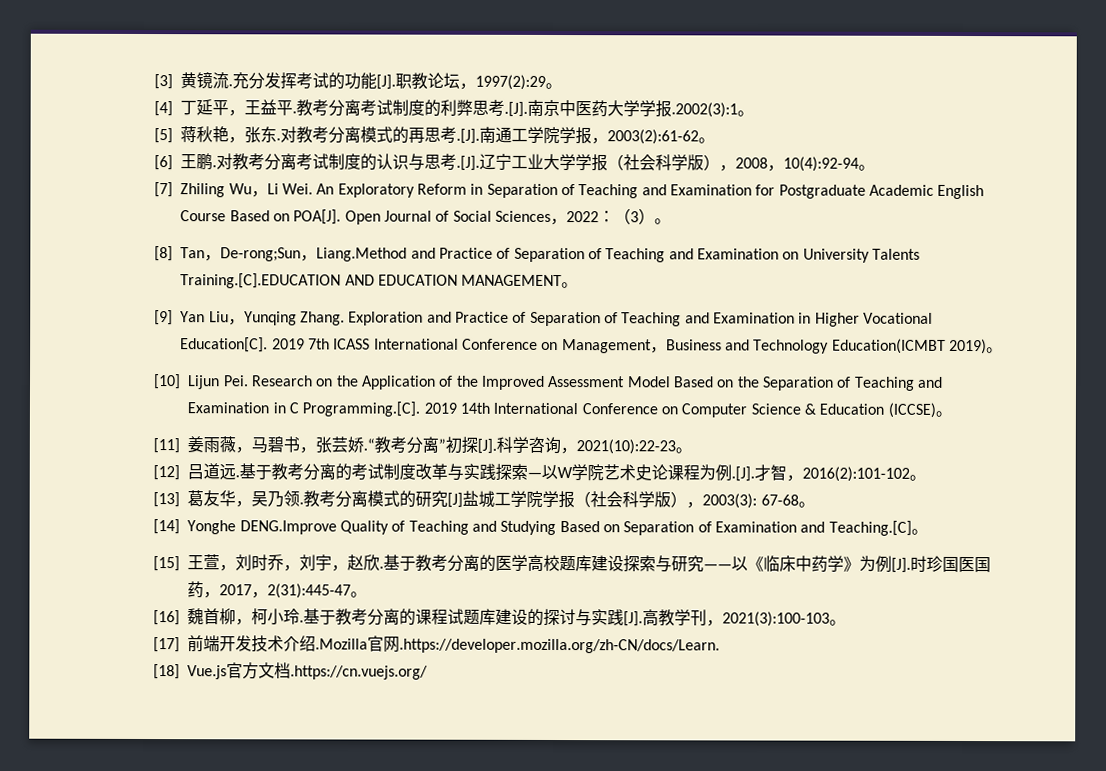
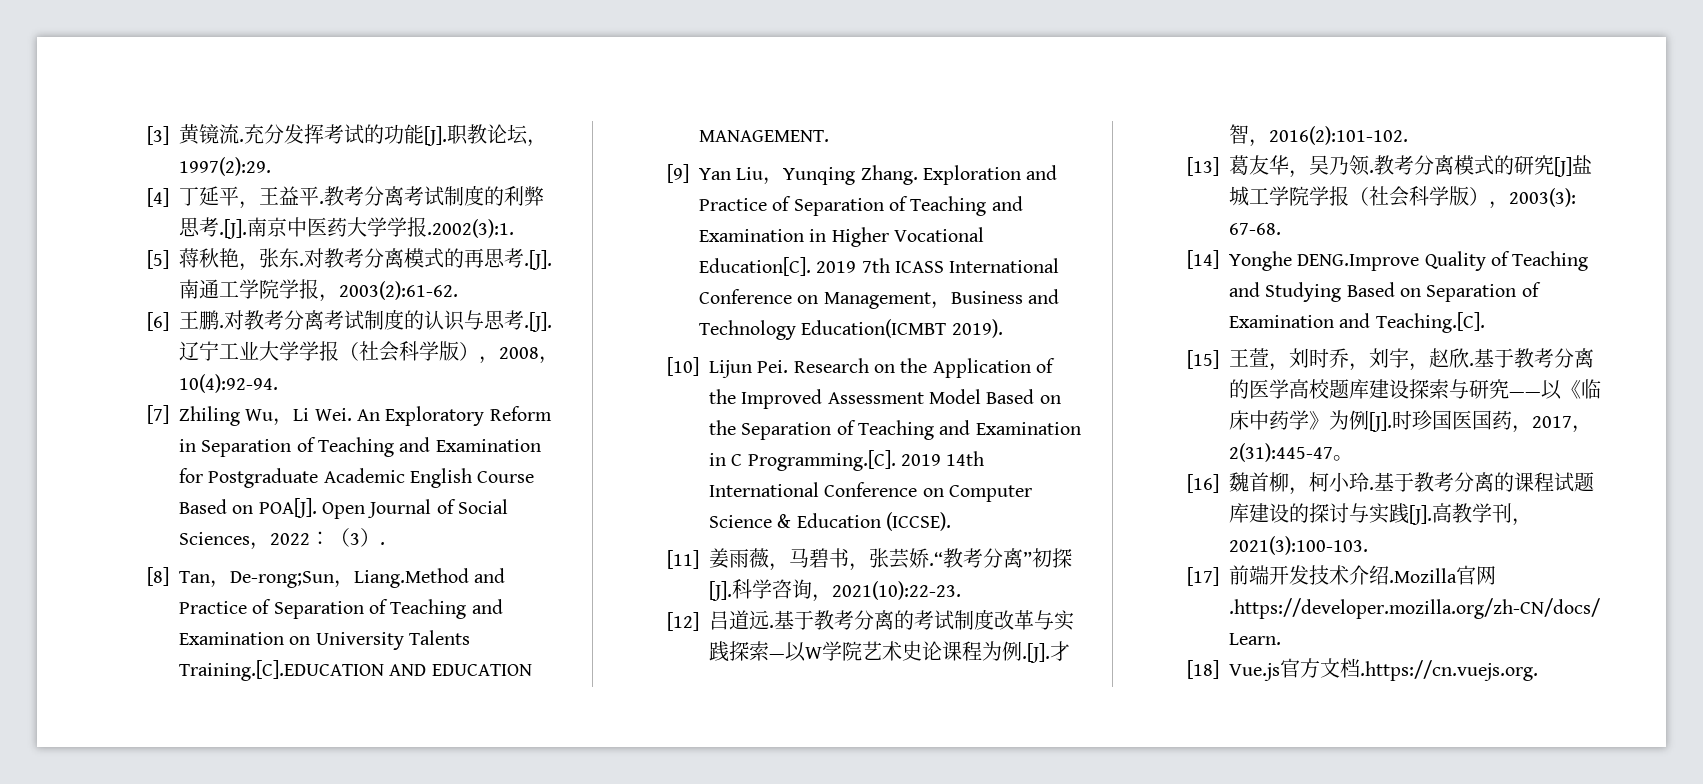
[475,74,563,90] 1997(2):29。 -> [178,157,271,176] 1997(2):29.
[671,102,755,118] .2002(3):1。 -> [426,219,514,238] .2002(3):1.
[607,129,716,145] 2003(2):61-62。 -> [338,281,458,300] 2003(2):61-62.
[783,156,876,172] 10(4):92-94。 -> [178,374,278,393] 10(4):92-94.
[653,218,671,225] 。 -> [379,542,385,545] .
[461,274,579,289] MANAGEMENT。 -> [698,130,829,142] MANAGEMENT.
[948,338,1003,355] 2019)。 -> [951,319,1003,338] 2019).
[887,402,952,418] (ICCSE)。 -> [885,512,951,531] (ICCSE).
[576,439,693,455] 2021(10):22-23。 -> [831,581,961,600] 2021(10):22-23.
[802,466,927,482] 2016(2):101-102。 -> [1268,126,1408,145] 2016(2):101-102.
[760,494,815,508] 67-68。 -> [1228,223,1281,235] 67-68.
[828,520,928,536] Teaching.[C]。 -> [1375,312,1485,333] Teaching.[C].
[722,611,847,627] 2021(3):100-103。 -> [1228,536,1368,555] 2021(3):100-103.
[290,665,429,680] .https://cn.vuejs.org/ -> [1359,660,1538,681] .https://cn.vuejs.org.

